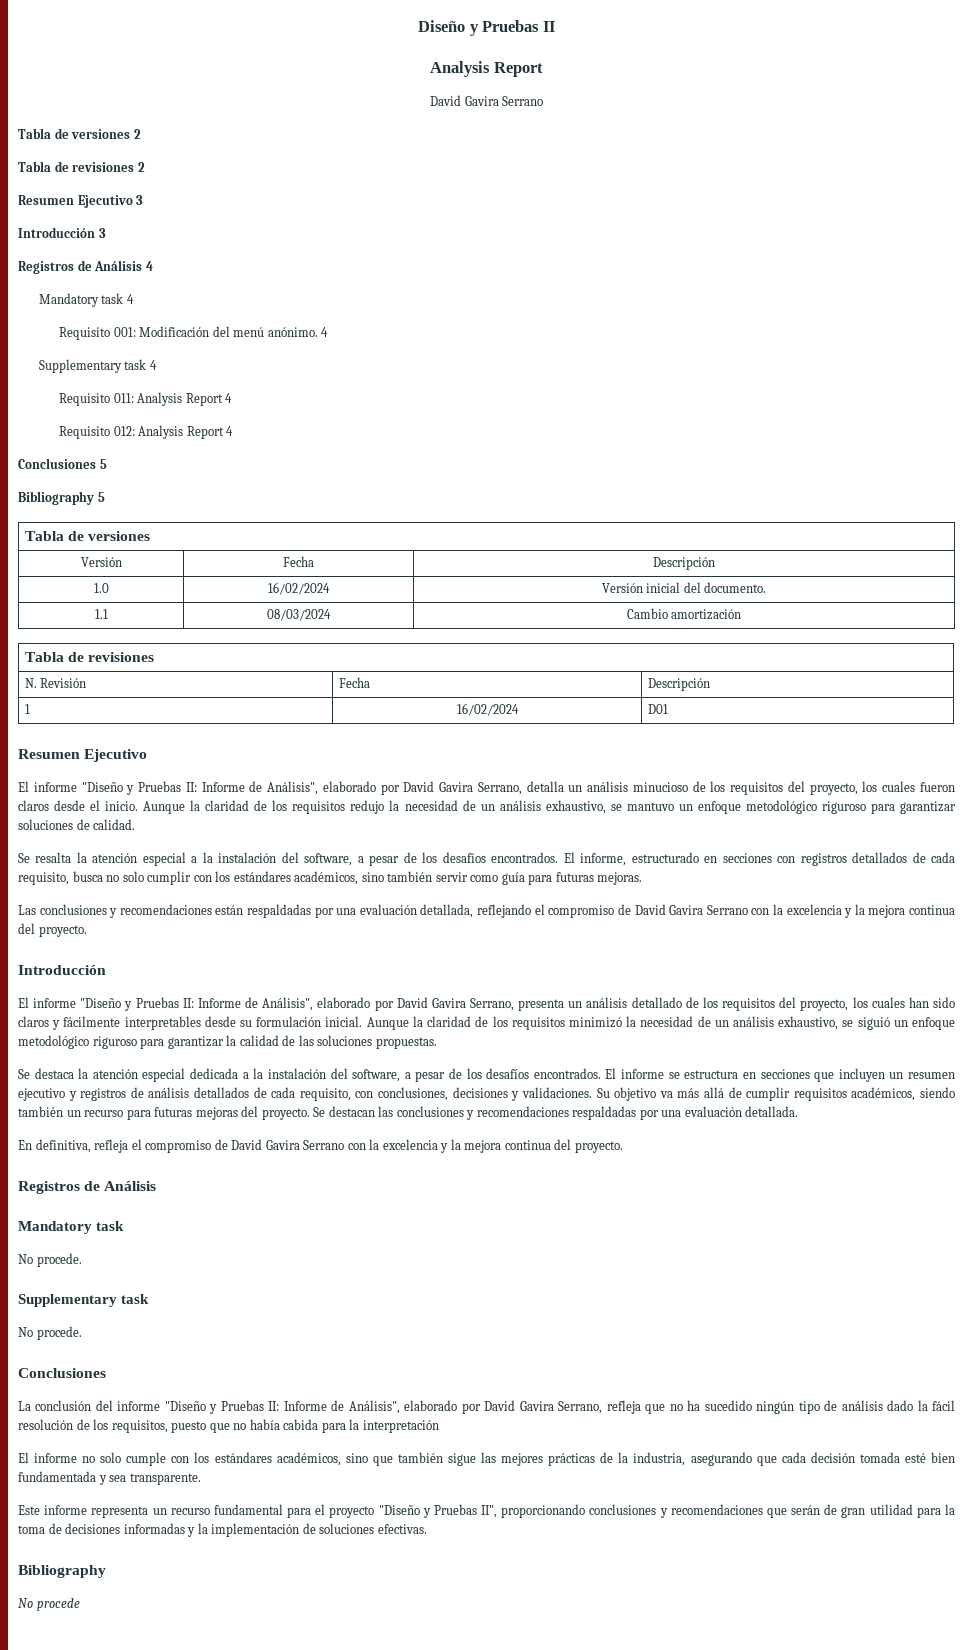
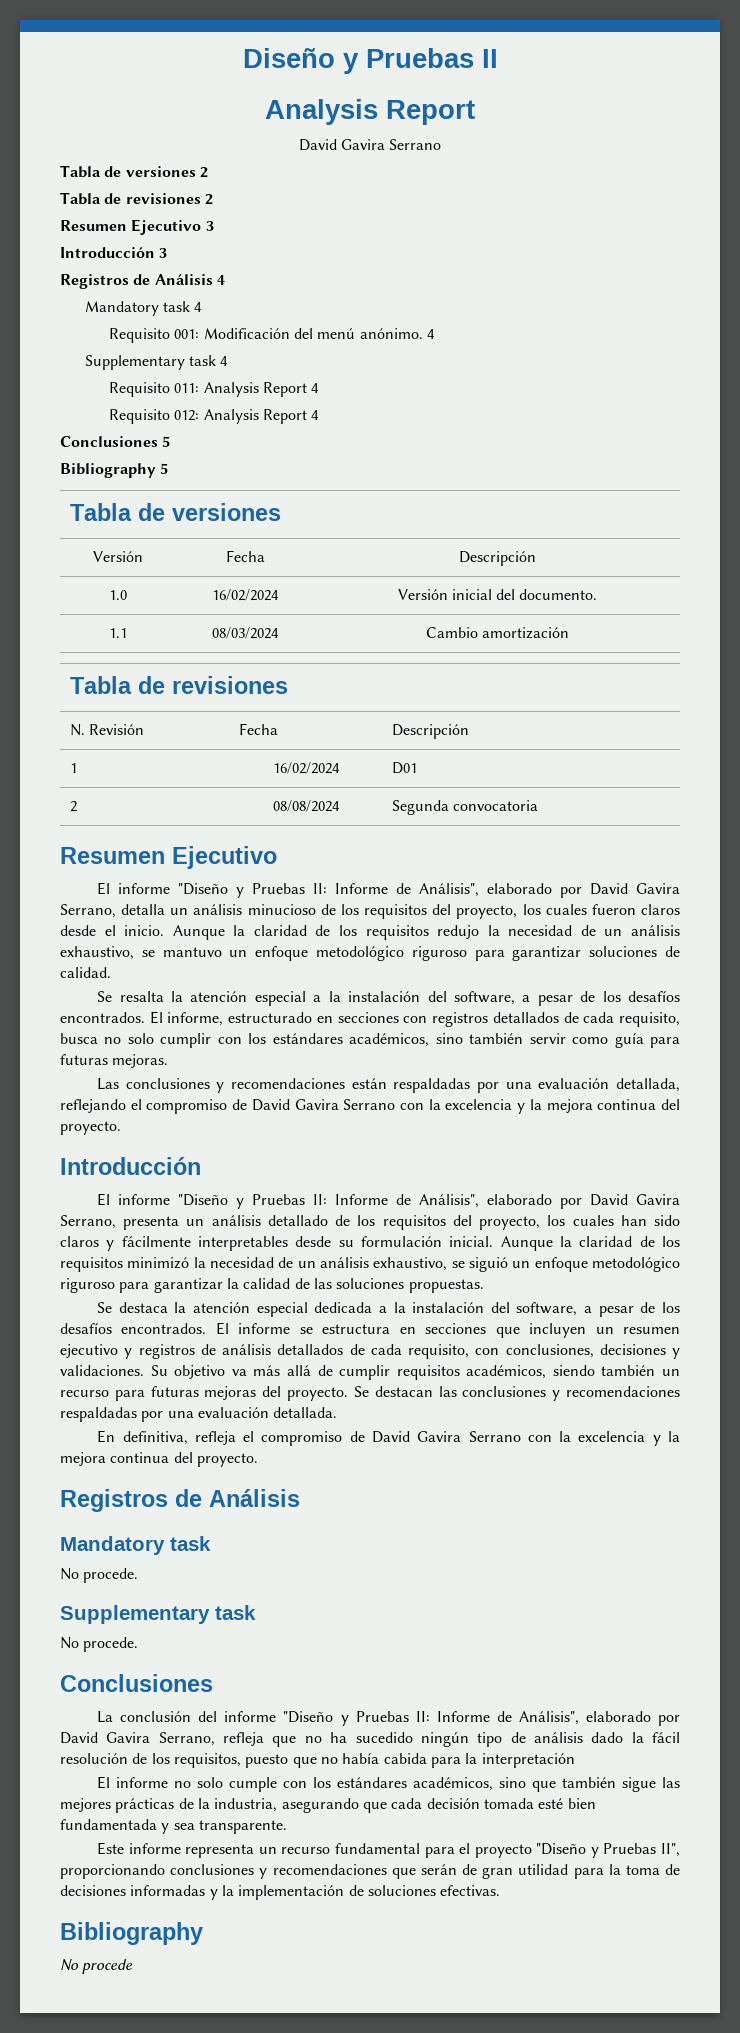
(668, 709) none -> [69,801,77,812] [273,800,340,812] [391,800,539,815] // 2 | 08/08/2024 | Segunda convocatoria

